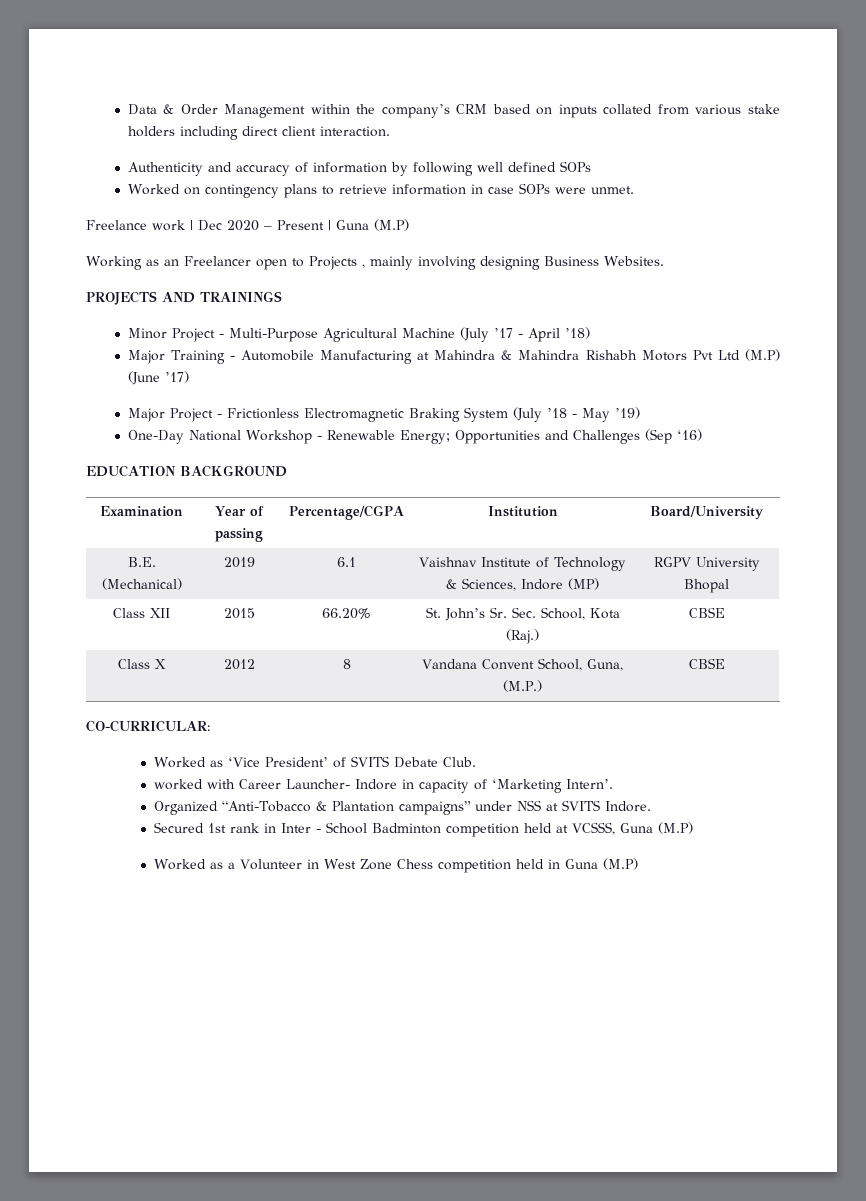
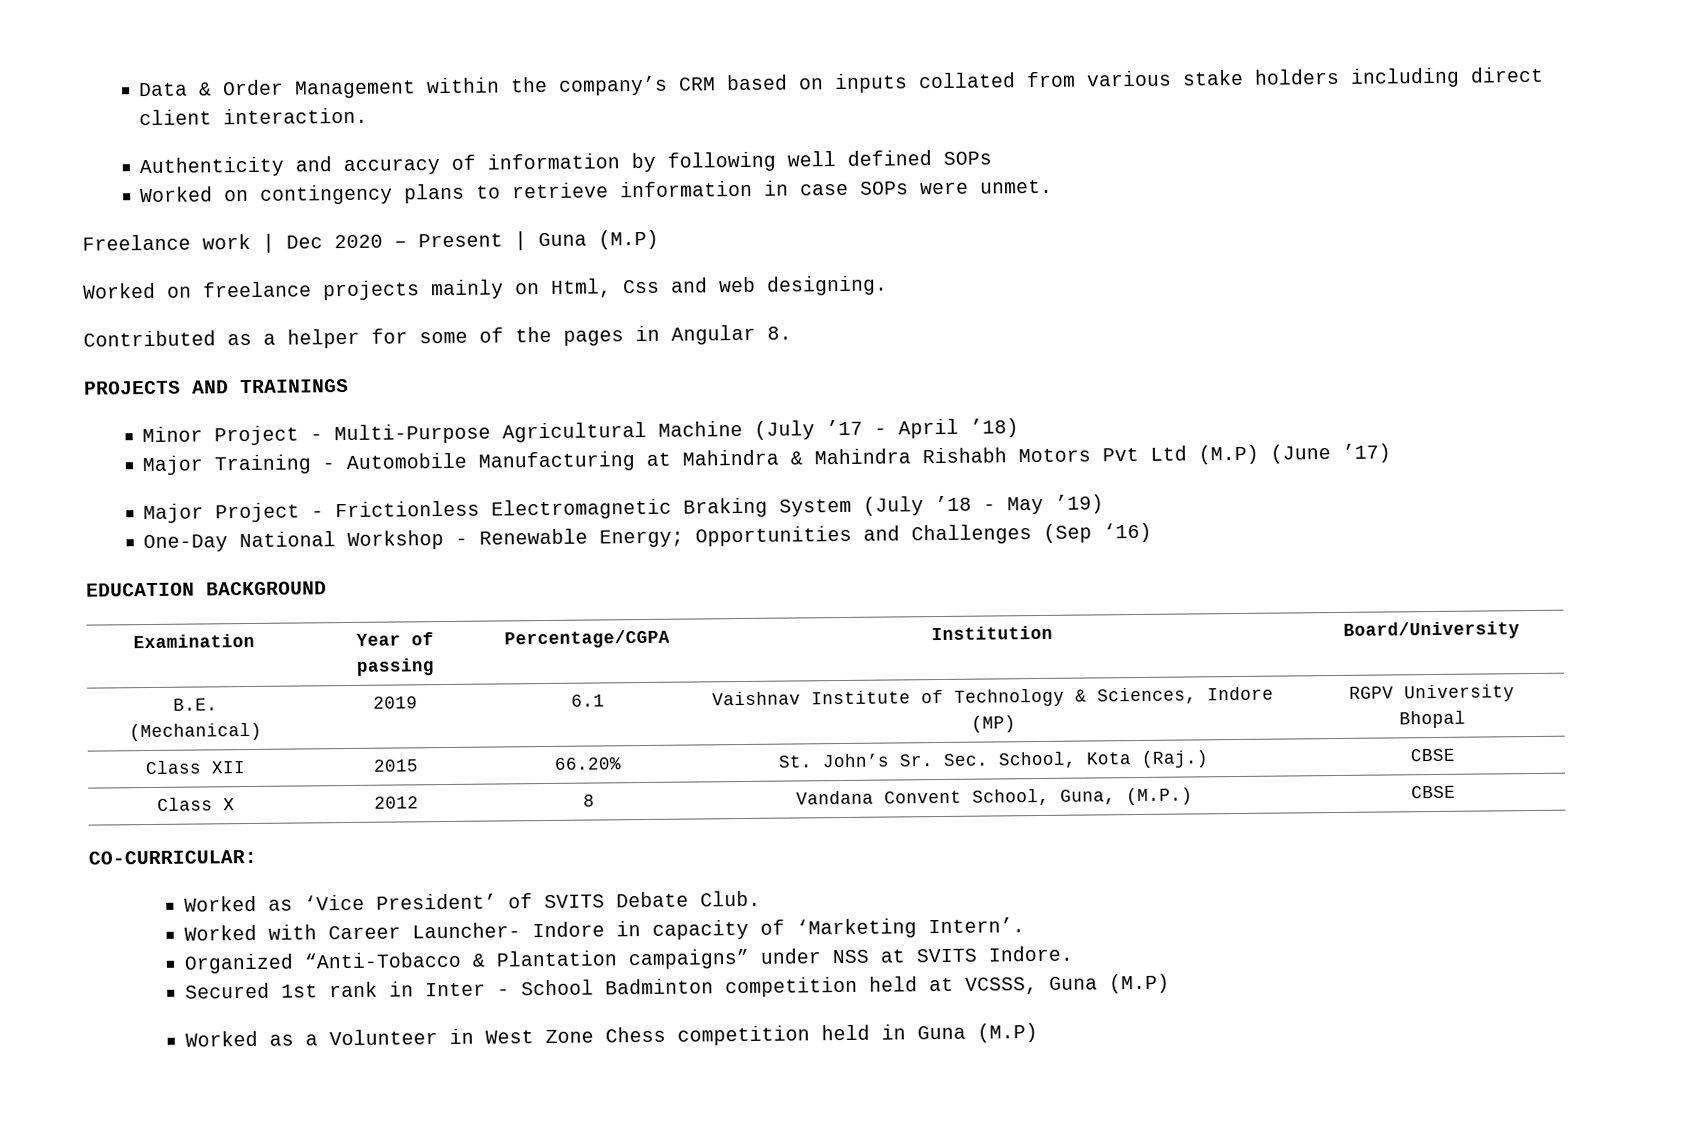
[86,256,664,270] Working as an Freelancer open to Projects , mainly involving designing Business Websites. -> [83,275,888,301] [83,324,792,349] Worked on freelance projects mainly on Html, Css and web designing. // Contributed as a helper for some of the pages in Angular 8.
[153,779,203,790] worked -> [183,924,257,941] Worked

